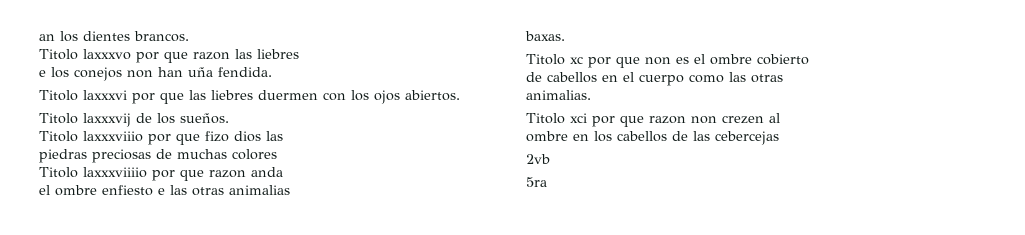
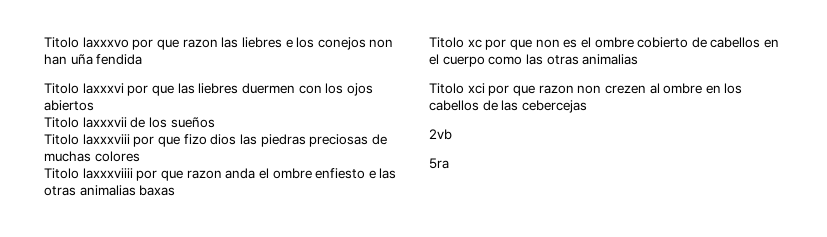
[39,31,189,42] an los dientes brancos. // -> (44, 42) none
(299, 54) // -> (282, 42) none
[218,67,272,77] fendida. -> [96,54,143,65] fendida
[405,90,460,101] [39,113,131,127] abiertos. // Titolo laxxxvij -> [44,100,94,111] [44,117,127,128] abiertos // Titolo laxxxvii
[180,113,229,124] [39,131,143,142] sueños. // Titolo laxxxviiio -> [170,117,215,128] [44,134,130,145] sueños // Titolo laxxxviii
(283, 136) // -> (257, 139) none
[83,167,147,178] laxxxviiiio -> [82,168,133,179] laxxxviiii
(283, 172) // -> (256, 173) none
[525,31,565,41] // baxas. -> [139,185,176,196] baxas
(809, 59) // -> (689, 42) none
[526,90,591,100] // animalias. -> [582,54,639,65] animalias
(780, 118) // -> (660, 88) none

